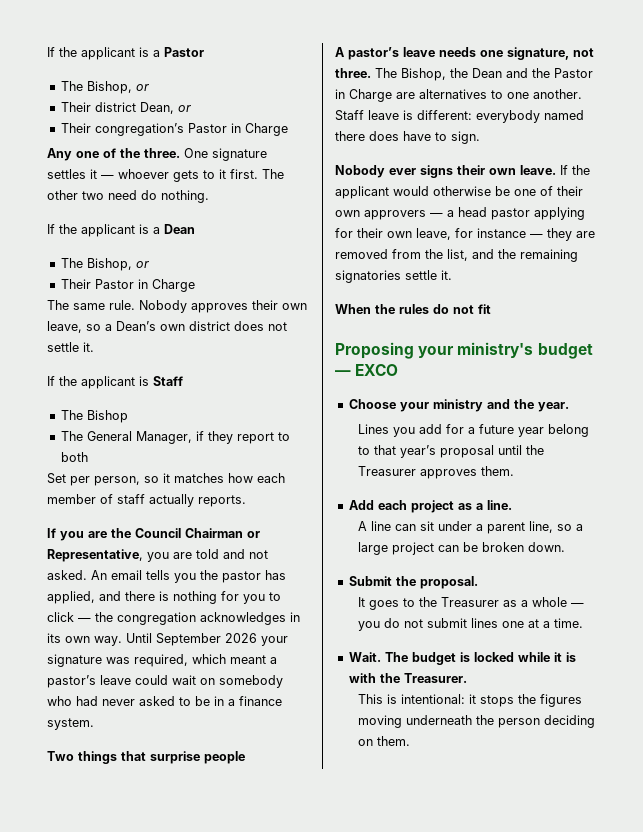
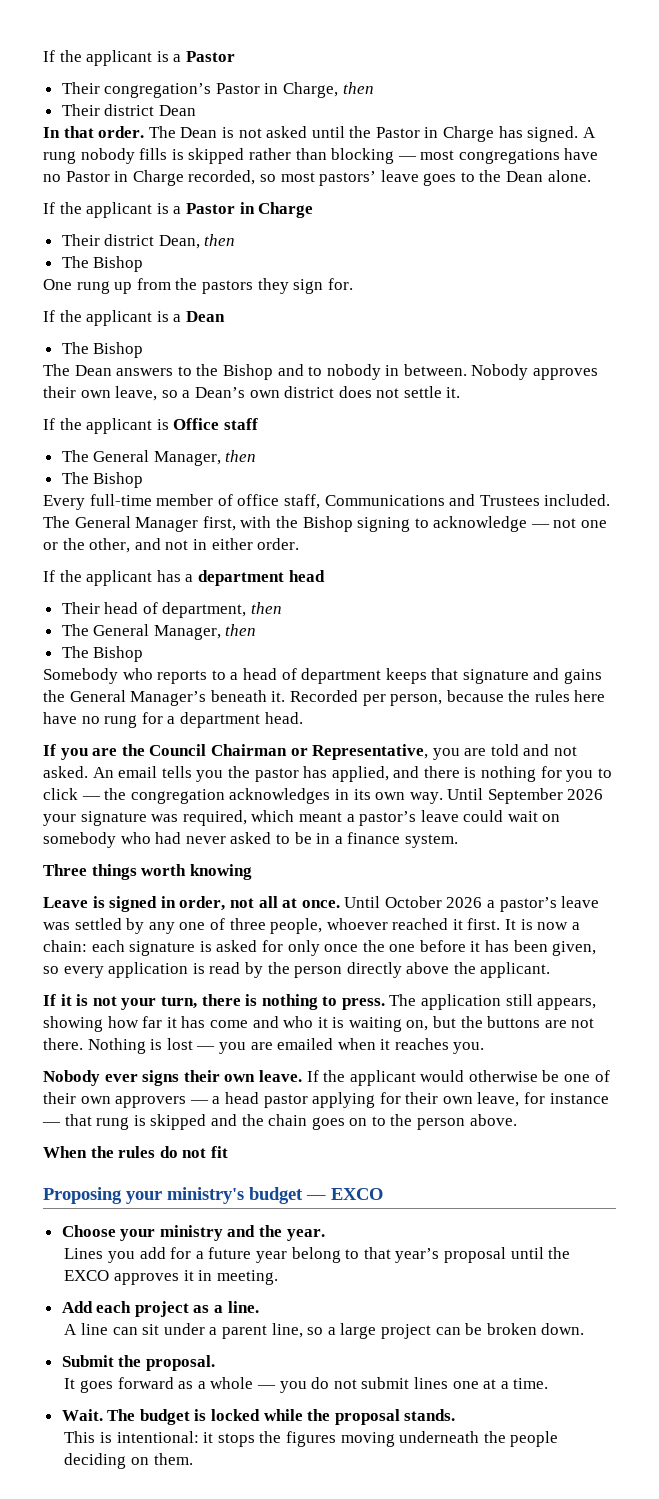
[60,81,149,94] [60,102,191,114] [60,123,288,136] [47,148,267,161] [47,169,284,182] [47,190,209,203] The Bishop, or // Their district Dean, or // Their congregation’s Pastor in Charge // Any one of the three. One signature settles it — whoever gets to it first. The other two need do nothing. -> [61,82,374,98] [61,104,196,116] [43,126,596,142] [43,148,599,164] [43,170,591,186] [43,202,314,218] [61,234,236,249] [61,256,144,272] [43,278,353,294] Their congregation’s Pastor in Charge, then // Their district Dean // In that order. The Dean is not asked until the Pastor in Charge has signed. A rung nobody fills is skipped rather than blocking — most congregations have no Pastor in Charge recorded, so most pastors’ leave goes to the Dean alone. // If the applicant is a Pastor in Charge // Their district Dean, then // The Bishop // One rung up from the pastors they sign for.
[86,258,149,271] [60,279,195,292] [47,300,135,310] Bishop, or // Their Pastor in Charge // The same rule. -> [93,342,144,358] [43,364,467,380] Bishop // The Dean answers to the Bishop and to nobody in between.
[153,376,183,386] [60,410,128,423] [60,431,290,444] [60,452,88,462] [47,473,285,486] [47,494,246,507] Staff // The Bishop // The General Manager, if they report to both // Set per person, so it matches how each member of staff actually reports. -> [173,418,258,430] [61,450,257,466] [61,472,144,488] [43,494,611,510] [43,516,608,532] [43,538,300,553] [43,570,325,586] [61,602,283,618] [61,624,257,640] [61,646,144,662] [43,668,603,684] [43,690,606,706] [43,712,303,728] Office staff // The General Manager, then // The Bishop // Every full-time member of office staff, Communications and Trustees included. The General Manager first, with the Bishop signing to acknowledge — not one or the other, and not in either order. // If the applicant has a department head // Their head of department, then // The General Manager, then // The Bishop // Somebody who reports to a head of department keeps that signature and gains the General Manager’s beneath it. Recorded per person, because the rules here have no rung for a department head.
[47,751,245,764] [335,47,594,60] [335,68,593,81] [335,89,582,102] [335,110,584,123] [335,131,480,144] Two things that surprise people // A pastor’s leave needs one signature, not three. The Bishop, the Dean and the Pastor in Charge are alternatives to one another. Staff leave is different: everybody named there does have to sign. -> [43,864,252,880] [43,896,600,912] [43,918,580,934] [43,940,597,956] [43,962,551,978] [43,994,597,1010] [43,1016,595,1032] [43,1038,485,1054] Three things worth knowing // Leave is signed in order, not all at once. Until October 2026 a pastor’s leave was settled by any one of three people, whoever reached it first. It is now a chain: each signature is asked for only once the one before it has been given, so every application is read by the person directly above the applicant. // If it is not your turn, there is nothing to press. The application still appears, showing how far it has come and who it is waiting on, but the buttons are not there. Nothing is lost — you are emailed when it reaches you.
[547,228,595,241] [335,249,578,262] [335,270,452,283] they are removed from the list, and the remaining signatories settle it. -> [64,1114,517,1130] that rung is skipped and the chain goes on to the person above.
[358,466,515,479] Treasurer approves them. -> [64,1270,278,1285] EXCO approves it in meeting.
[403,597,500,607] to the Treasurer -> [117,1377,174,1389] forward
[553,652,576,662] [348,673,467,683] it is with the Treasurer. -> [307,1409,456,1425] the proposal stands.
[498,718,541,728] person -> [510,1431,559,1447] people

